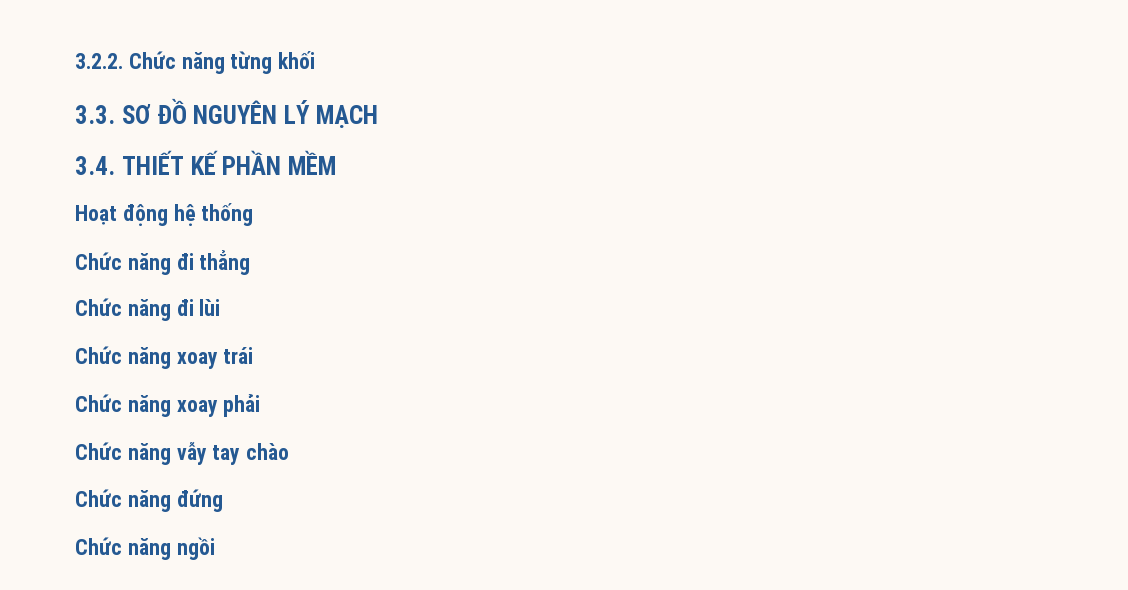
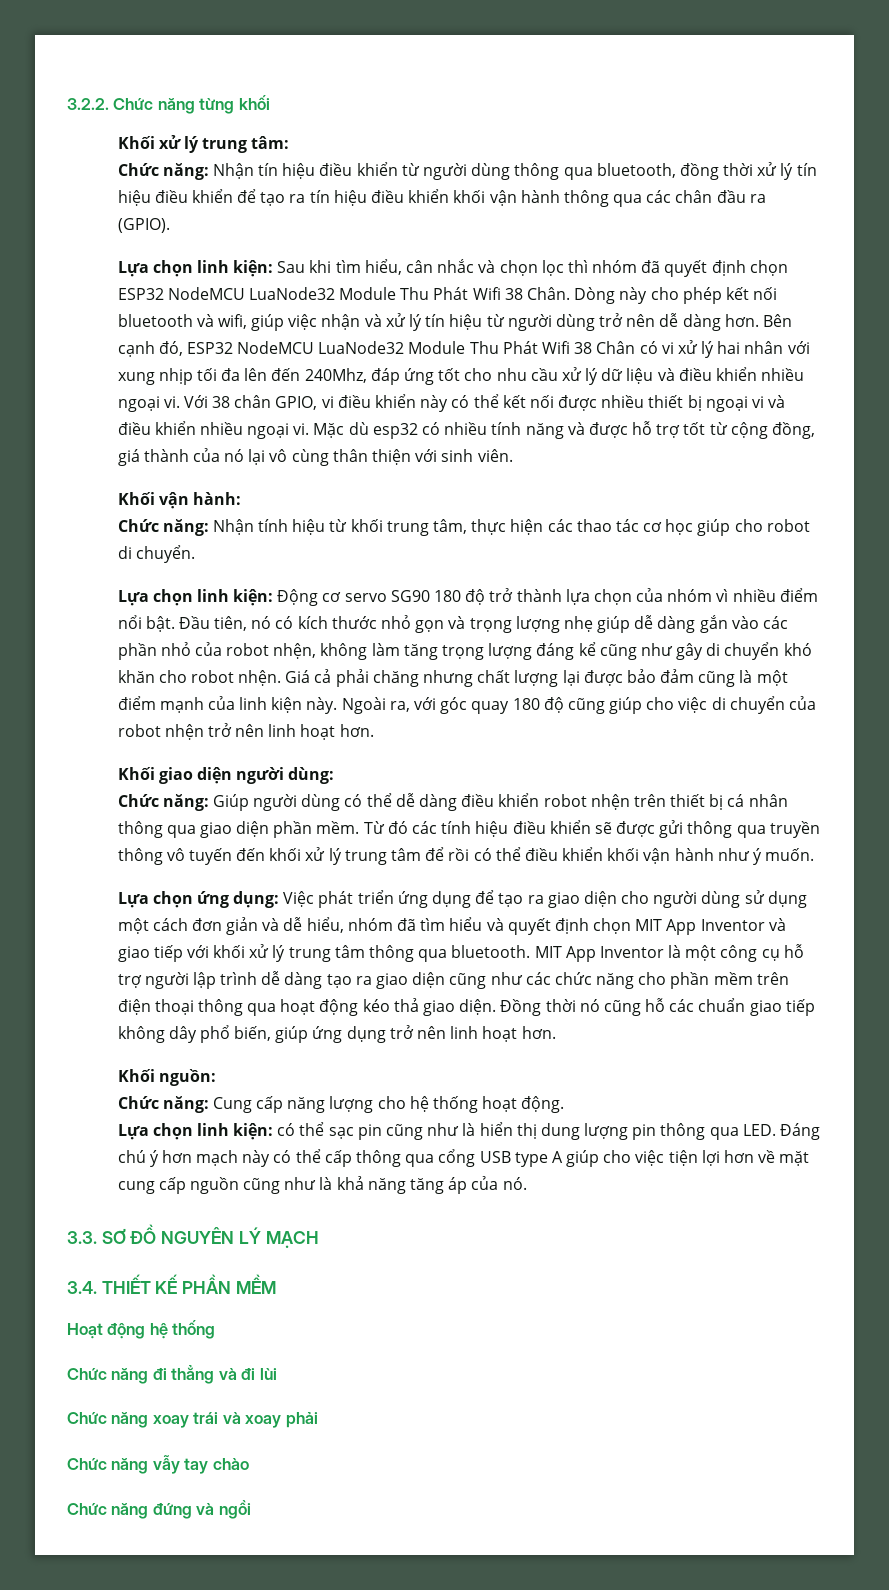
(316, 60) none -> [117,135,290,153] [117,162,817,180] [117,189,766,207] [117,218,170,233] [117,259,788,277] [117,287,778,304] [117,313,793,331] [117,340,810,358] [117,367,805,385] [117,394,786,412] [117,421,816,439] [117,448,513,466] [117,492,241,509] [117,519,810,536] [117,545,195,563] [117,588,818,606] [117,615,789,633] [117,642,812,660] [117,669,788,687] [117,696,817,714] [117,723,374,740] [117,767,335,784] [117,793,788,811] [117,820,820,838] [117,847,815,865] [117,890,807,908] [117,917,786,935] [117,944,804,962] [117,971,789,989] [117,998,815,1016] [117,1025,556,1043] [117,1069,216,1086] [117,1096,565,1113] [117,1122,821,1140] [117,1149,810,1167] [117,1176,527,1194] // Khối xử lý trung tâm: // Chức năng: Nhận tín hiệu điều khiển từ người dùng thông qua bluetooth, đồng thời xử lý tín hiệu điều khiển để tạo ra tín hiệu điều khiển khối vận hành thông qua các chân đầu ra (GPIO). // Lựa chọn linh kiện: Sau khi tìm hiểu, cân nhắc và chọn lọc thì nhóm đã quyết định chọn ESP32 NodeMCU LuaNode32 Module Thu Phát Wifi 38 Chân. Dòng này cho phép kết nối bluetooth và wifi, giúp việc nhận và xử lý tín hiệu từ người dùng trở nên dễ dàng hơn. Bên cạnh đó, ESP32 NodeMCU LuaNode32 Module Thu Phát Wifi 38 Chân có vi xử lý hai nhân với xung nhịp tối đa lên đến 240Mhz, đáp ứng tốt cho nhu cầu xử lý dữ liệu và điều khiển nhiều ngoại vi. Với 38 chân GPIO, vi điều khiển này có thể kết nối được nhiều thiết bị ngoại vi và điều khiển nhiều ngoại vi. Mặc dù esp32 có nhiều tính năng và được hỗ trợ tốt từ cộng đồng, giá thành của nó lại vô cùng thân thiện với sinh viên. // Khối vận hành: // Chức năng: Nhận tính hiệu từ khối trung tâm, thực hiện các thao tác cơ học giúp cho robot di chuyển. // Lựa chọn linh kiện: Động cơ servo SG90 180 độ trở thành lựa chọn của nhóm vì nhiều điểm nổi bật. Đầu tiên, nó có kích thước nhỏ gọn và trọng lượng nhẹ giúp dễ dàng gắn vào các phần nhỏ của robot nhện, không làm tăng trọng lượng đáng kể cũng như gây di chuyển khó khăn cho robot nhện. Giá cả phải chăng nhưng chất lượng lại được bảo đảm cũng là một điểm mạnh của linh kiện này. Ngoài ra, với góc quay 180 độ cũng giúp cho việc di chuyển của robot nhện trở nên linh hoạt hơn. // Khối giao diện người dùng: // Chức năng: Giúp người dùng có thể dễ dàng điều khiển robot nhện trên thiết bị cá nhân thông qua giao diện phần mềm. Từ đó các tính hiệu điều khiển sẽ được gửi thông qua truyền thông vô tuyến đến khối xử lý trung tâm để rồi có thể điều khiển khối vận hành như ý muốn. // Lựa chọn ứng dụng: Việc phát triển ứng dụng để tạo ra giao diện cho người dùng sử dụng một cách đơn giản và dễ hiểu, nhóm đã tìm hiểu và quyết định chọn MIT App Inventor và giao tiếp với khối xử lý trung tâm thông qua bluetooth. MIT App Inventor là một công cụ hỗ trợ người lập trình dễ dàng tạo ra giao diện cũng như các chức năng cho phần mềm trên điện thoại thông qua hoạt động kéo thả giao diện. Đồng thời nó cũng hỗ các chuẩn giao tiếp không dây phổ biến, giúp ứng dụng trở nên linh hoạt hơn. // Khối nguồn: // Chức năng: Cung cấp năng lượng cho hệ thống hoạt động. // Lựa chọn linh kiện: có thể sạc pin cũng như là hiển thị dung lượng pin thông qua LED. Đáng chú ý hơn mạch này có thể cấp thông qua cổng USB type A giúp cho việc tiện lợi hơn về mặt cung cấp nguồn cũng như là khả năng tăng áp của nó.
[75,298,171,321] // Chức năng -> [218,1368,237,1380] và
[75,394,171,417] // Chức năng -> [222,1412,241,1424] và
[75,537,171,560] // Chức năng -> [196,1503,215,1515] và

